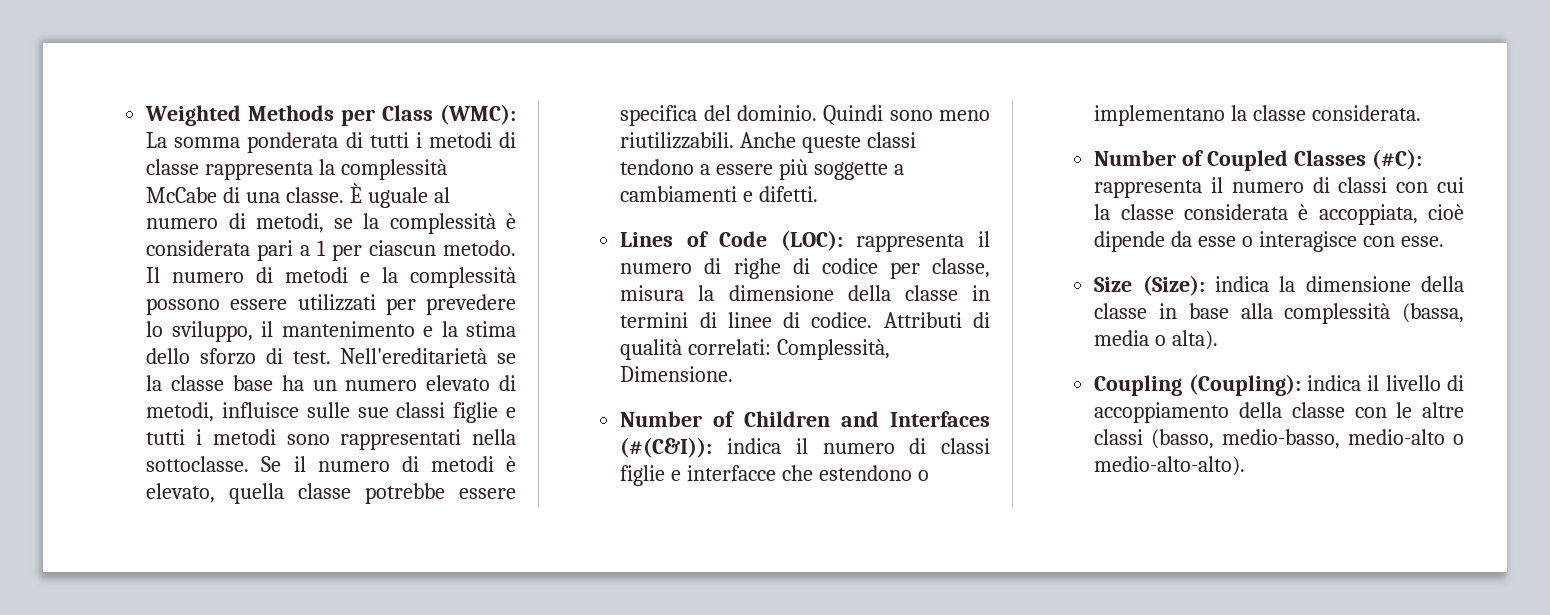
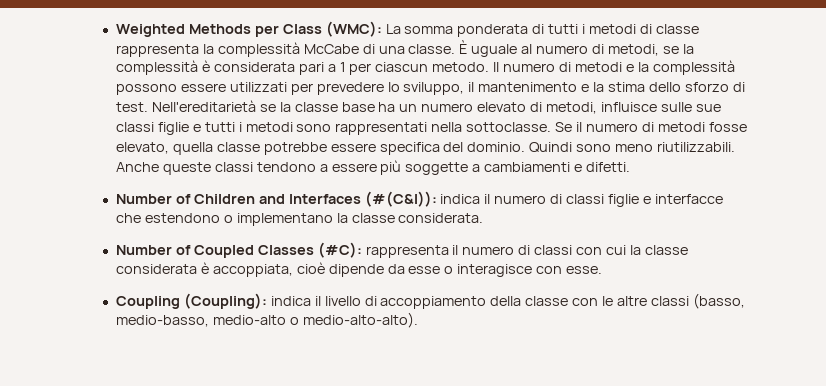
[506,456,516,472] è -> [708,122,747,132] fosse
[620,230,990,252] [620,258,990,279] [620,285,990,301] [620,312,990,328] [620,339,891,360] [620,366,734,382] // Lines of Code (LOC): rappresenta il numero di righe di codice per classe, misura la dimensione della classe in termini di linee di codice. Attributi di qualità correlati: Complessità, Dimensione. -> (630, 167) none
[1094,275,1464,296] [1094,303,1464,324] [1094,330,1219,350] // Size (Size): indica la dimensione della classe in base alla complessità (bassa, media o alta). -> (603, 270) none

